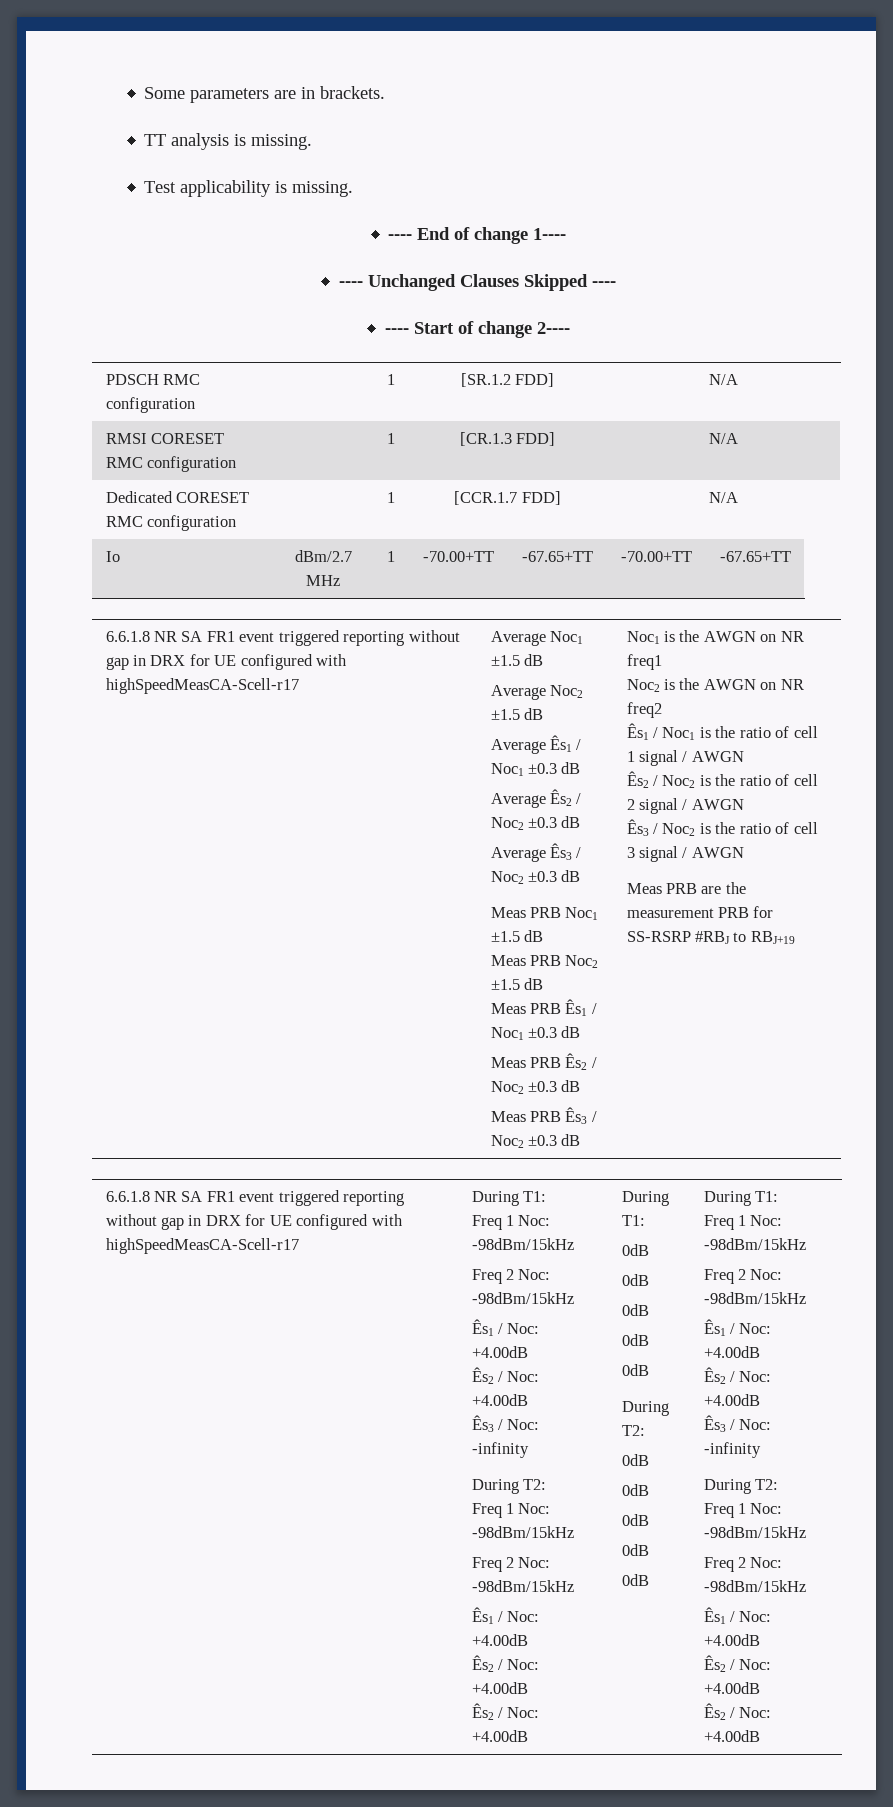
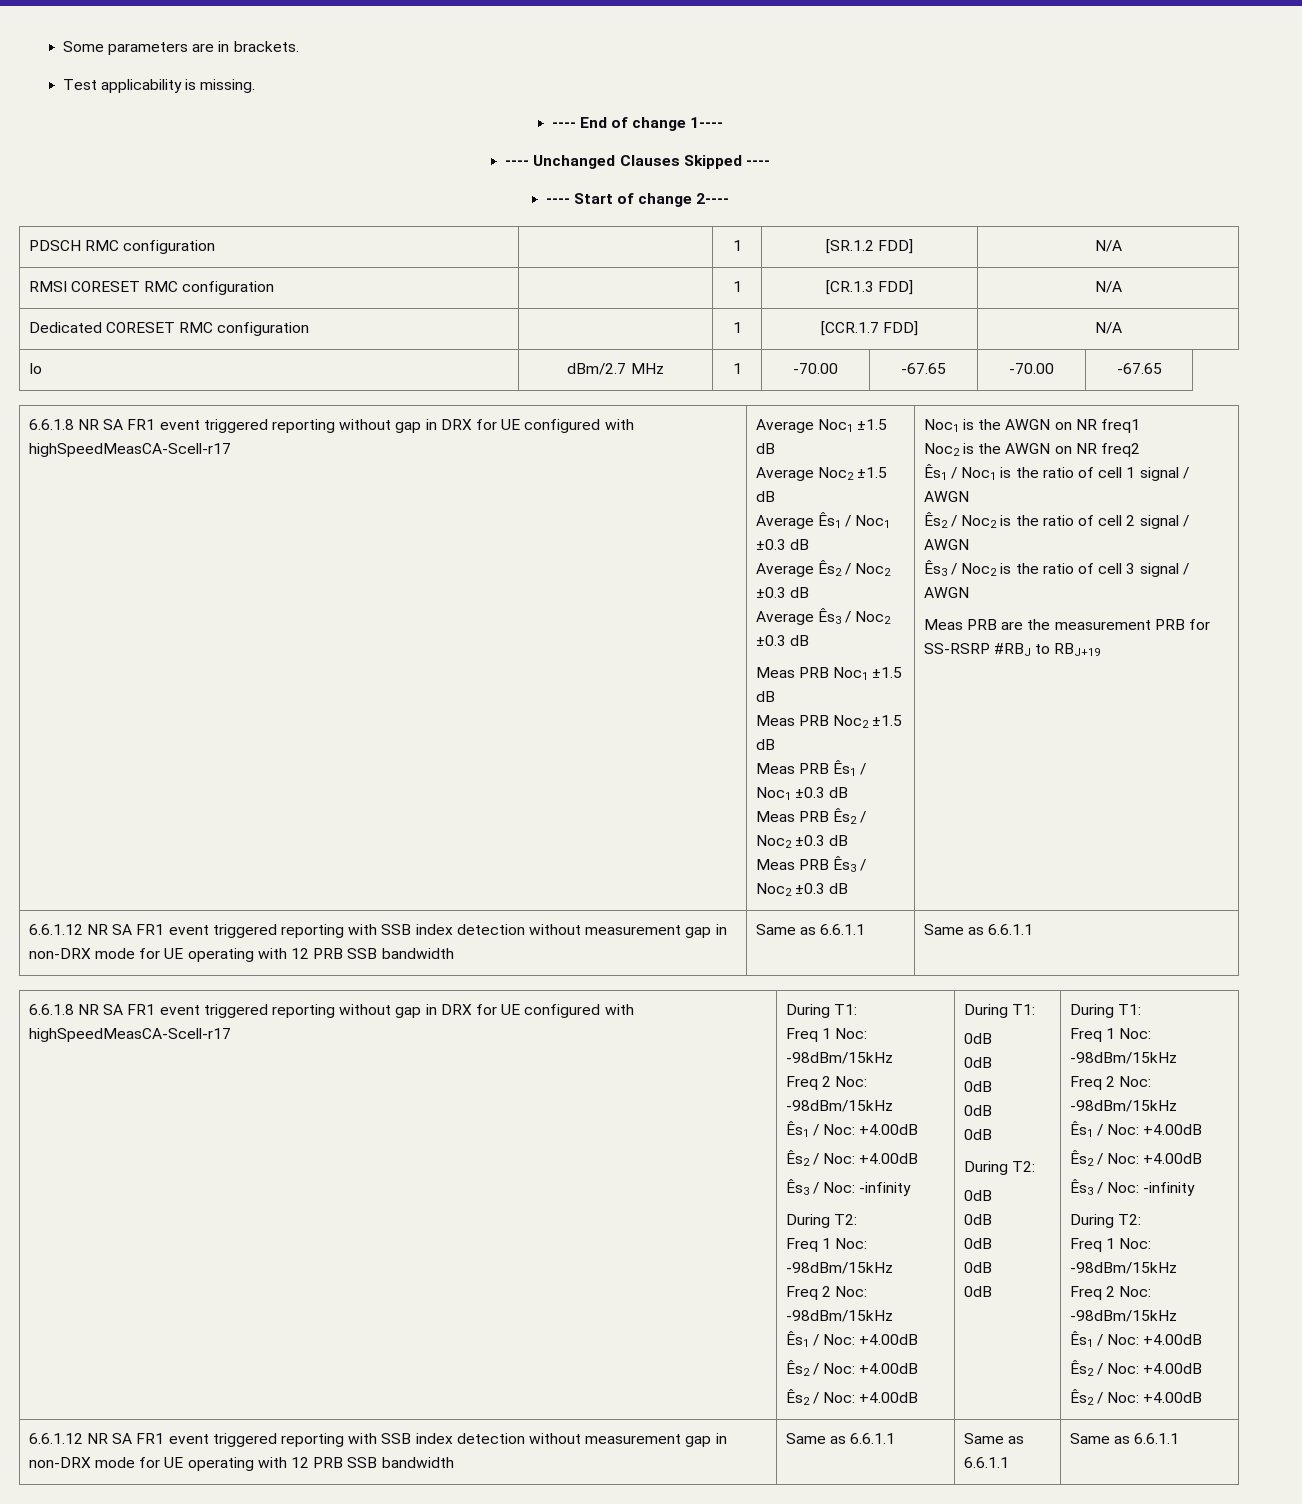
[144,133,313,150] // TT analysis is missing. -> (299, 46) none
[422,551,494,562] [521,551,593,562] [620,551,692,562] [719,551,791,562] -70.00+TT | -67.65+TT | -70.00+TT | -67.65+TT -> [793,363,838,374] [901,363,946,374] [1009,363,1054,374] [1116,363,1162,374] -70.00 | -67.65 | -70.00 | -67.65
(795, 937) none -> [28,924,727,938] [28,948,454,962] [755,924,866,935] [923,924,1034,935] // 6.6.1.12 NR SA FR1 event triggered reporting with SSB index detection without measurement gap in non-DRX mode for UE operating with 12 PRB SSB bandwidth | Same as 6.6.1.1 | Same as 6.6.1.1
(760, 1736) none -> [28,1433,727,1447] [28,1457,454,1471] [785,1433,896,1444] [963,1433,1025,1444] [963,1457,1009,1468] [1069,1433,1180,1444] // 6.6.1.12 NR SA FR1 event triggered reporting with SSB index detection without measurement gap in non-DRX mode for UE operating with 12 PRB SSB bandwidth | Same as 6.6.1.1 | Same as 6.6.1.1 | Same as 6.6.1.1

